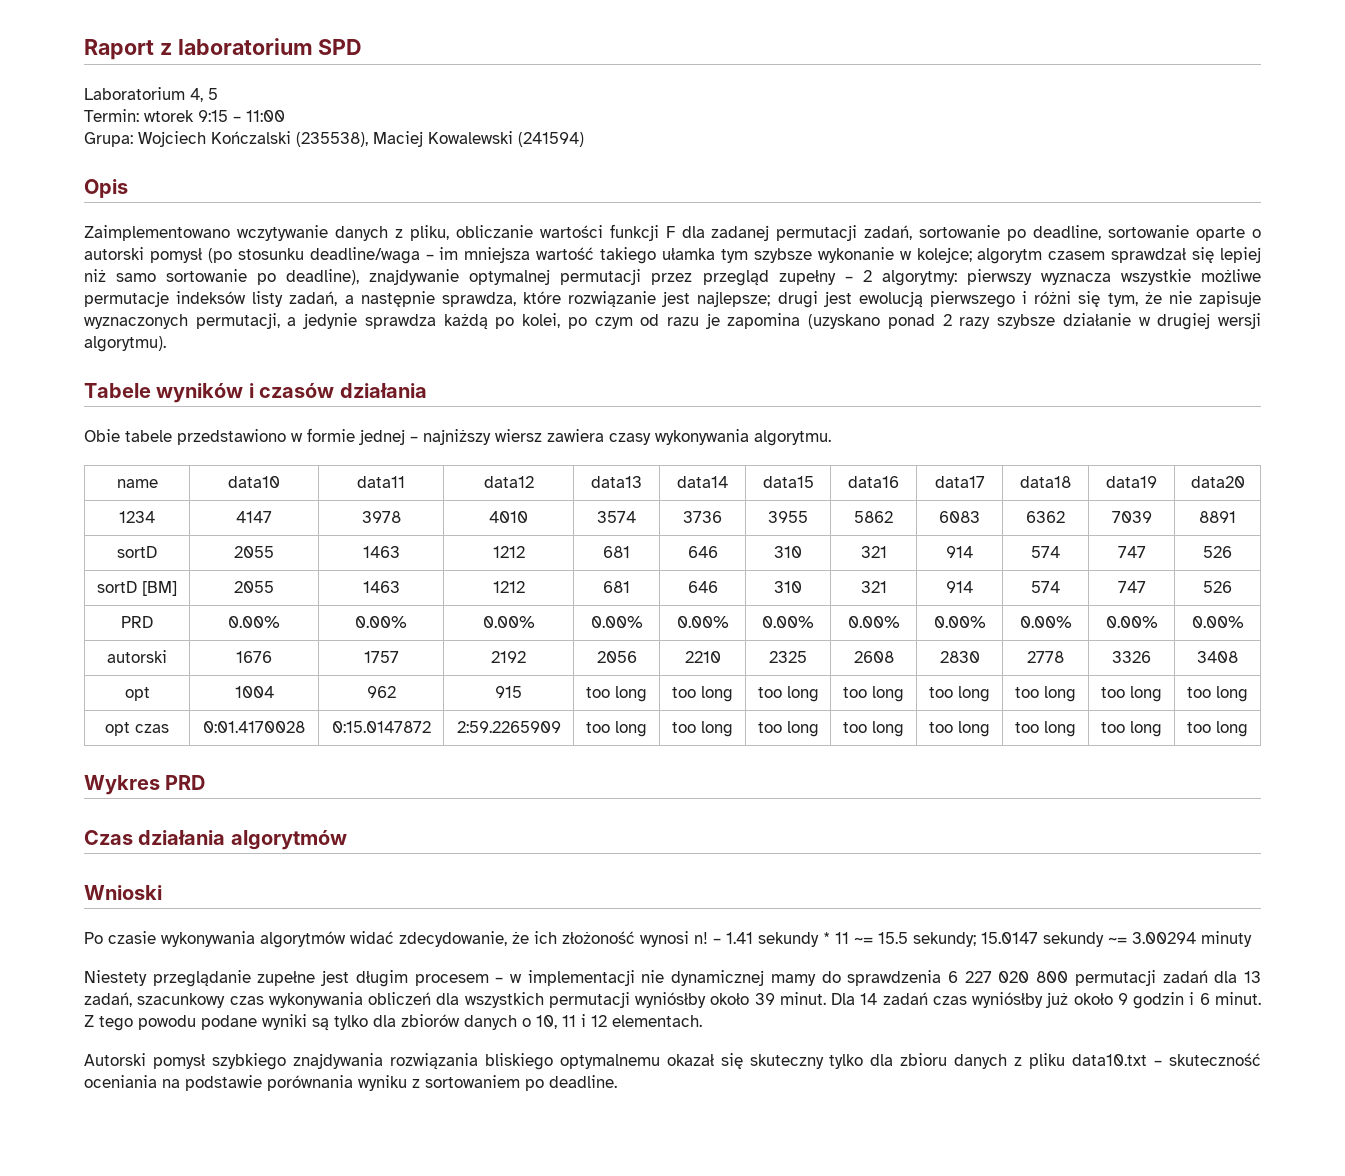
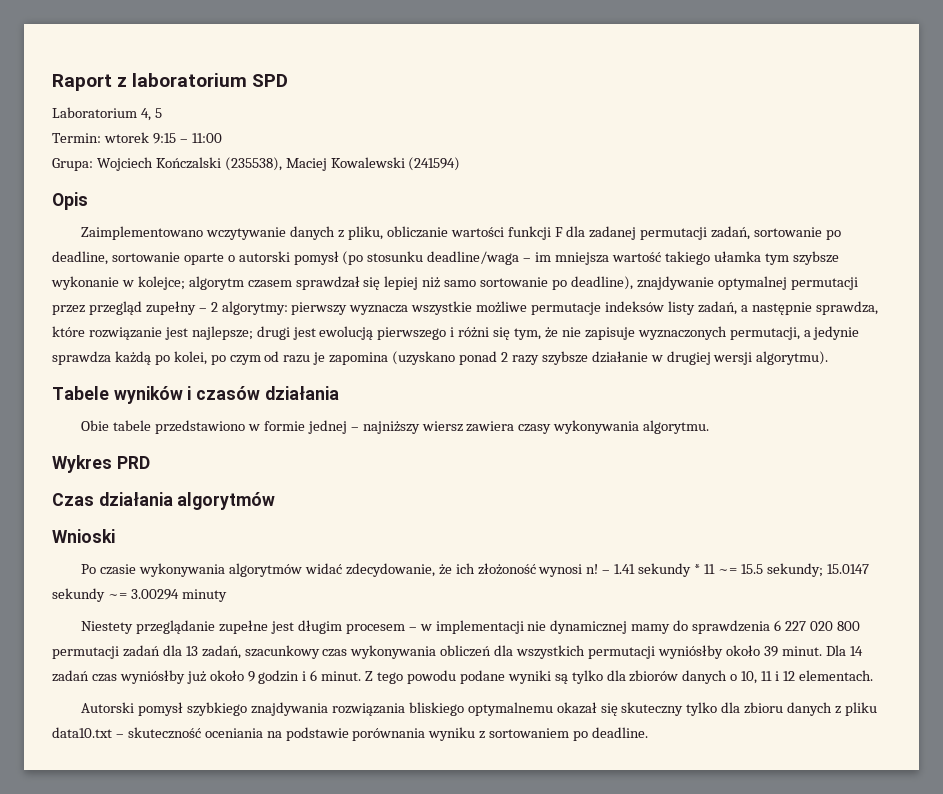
[116,479,158,488] [228,476,280,488] [357,476,405,488] [483,476,534,488] [591,476,642,488] [677,476,728,488] [762,476,814,488] [848,476,899,488] [934,476,985,488] [1020,476,1071,488] [1106,476,1157,488] [1190,476,1245,488] [119,511,155,523] [236,511,272,523] [361,511,401,523] [489,511,528,523] [597,511,636,523] [683,511,722,523] [768,511,808,523] [854,511,893,523] [939,511,980,523] [1026,511,1065,523] [1111,511,1152,523] [1199,511,1236,523] [117,546,157,558] [234,546,274,558] [362,546,400,558] [492,546,525,558] [603,546,630,558] [687,546,718,558] [774,546,802,558] [860,546,887,558] [946,546,973,558] [1031,546,1060,558] [1117,546,1146,558] [1203,546,1232,558] [97,581,177,596] [234,581,274,593] [362,581,400,593] [492,581,525,593] [603,581,630,593] [687,581,718,593] [774,581,802,593] [860,581,887,593] [946,581,973,593] [1031,581,1060,593] [1117,581,1146,593] [1203,581,1232,593] [121,616,153,628] [228,616,280,628] [355,616,407,628] [482,616,535,628] [590,616,643,628] [676,616,729,628] [762,616,814,628] [847,616,900,628] [933,616,986,628] [1019,616,1072,628] [1105,616,1158,628] [1191,616,1244,628] [107,650,167,663] [236,651,272,663] [363,651,399,663] [491,651,526,663] [596,651,637,663] [684,651,721,663] [769,651,807,663] [853,651,894,663] [939,651,980,663] [1027,651,1064,663] [1112,651,1151,663] [1197,651,1238,663] [124,687,150,701] [234,686,274,698] [366,686,396,698] [495,686,522,698] [586,686,647,702] [672,686,733,702] [757,686,819,702] [843,686,904,702] [929,686,990,702] [1015,686,1076,702] [1101,686,1162,702] [1187,686,1248,702] [105,722,169,736] [203,721,305,733] [331,721,431,733] [456,721,561,733] [586,721,647,737] [672,721,733,737] [757,721,819,737] [843,721,904,737] [929,721,990,737] [1015,721,1076,737] [1101,721,1162,737] [1187,721,1248,737] // name | data10 | data11 | data12 | data13 | data14 | data15 | data16 | data17 | data18 | data19 | data20 // 1234 | 4147 | 3978 | 4010 | 3574 | 3736 | 3955 | 5862 | 6083 | 6362 | 7039 | 8891 // sortD | 2055 | 1463 | 1212 | 681 | 646 | 310 | 321 | 914 | 574 | 747 | 526 // sortD [BM] | 2055 | 1463 | 1212 | 681 | 646 | 310 | 321 | 914 | 574 | 747 | 526 // PRD | 0.00% | 0.00% | 0.00% | 0.00% | 0.00% | 0.00% | 0.00% | 0.00% | 0.00% | 0.00% | 0.00% // autorski | 1676 | 1757 | 2192 | 2056 | 2210 | 2325 | 2608 | 2830 | 2778 | 3326 | 3408 // opt | 1004 | 962 | 915 | too long | too long | too long | too long | too long | too long | too long | too long // opt czas | 0:01.4170028 | 0:15.0147872 | 2:59.2265909 | too long | too long | too long | too long | too long | too long | too long | too long -> (710, 427) none

